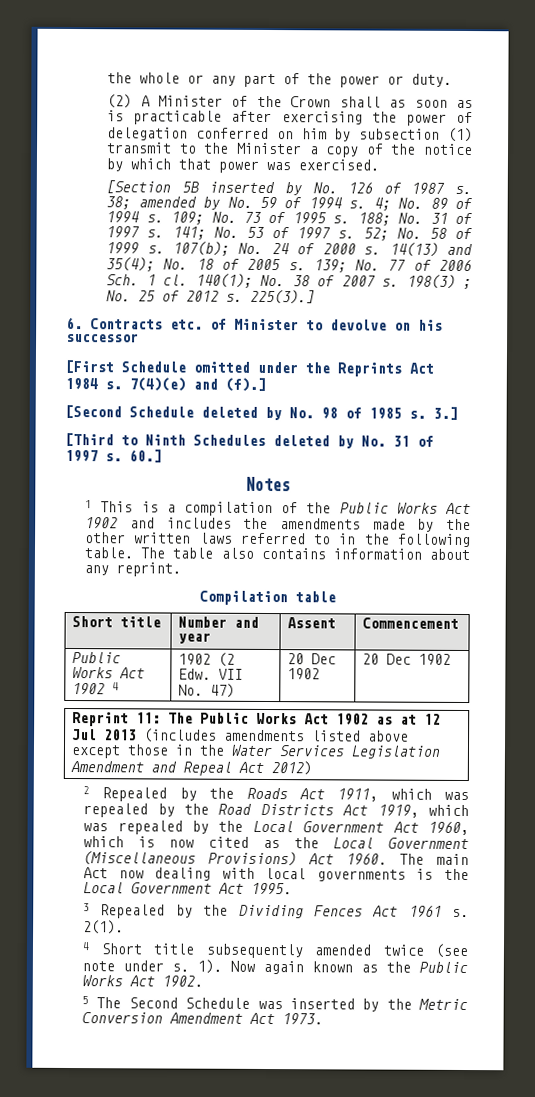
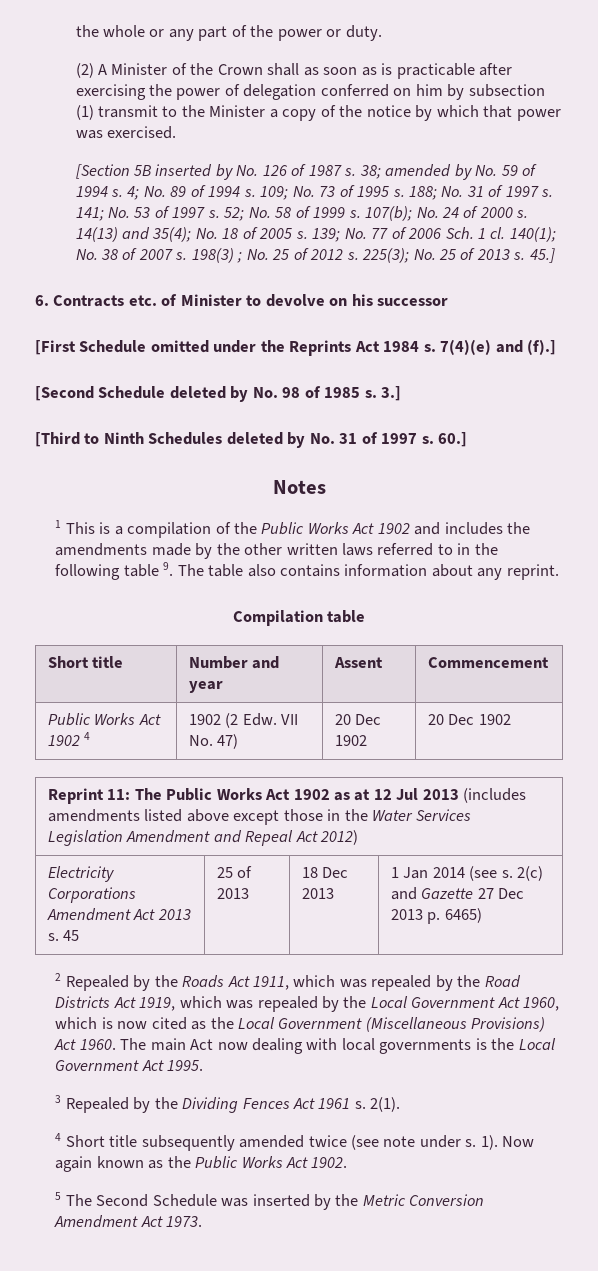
[250,289,316,305] 225(3).] -> [362,248,555,263] 225(3); No. 25 of 2013 s. 45.]
[84,547,135,559] table. -> [123,562,174,577] table 9.
(313, 768) none -> [47,866,114,882] [47,887,136,903] [46,908,191,921] [47,930,80,941] [216,866,253,878] [216,888,249,899] [301,867,349,878] [301,888,334,899] [390,866,544,881] [390,887,525,900] [390,908,482,924] // Electricity Corporations Amendment Act 2013 s. 45 | 25 of 2013 | 18 Dec 2013 | 1 Jan 2014 (see s. 2(c) and Gazette 27 Dec 2013 p. 6465)

